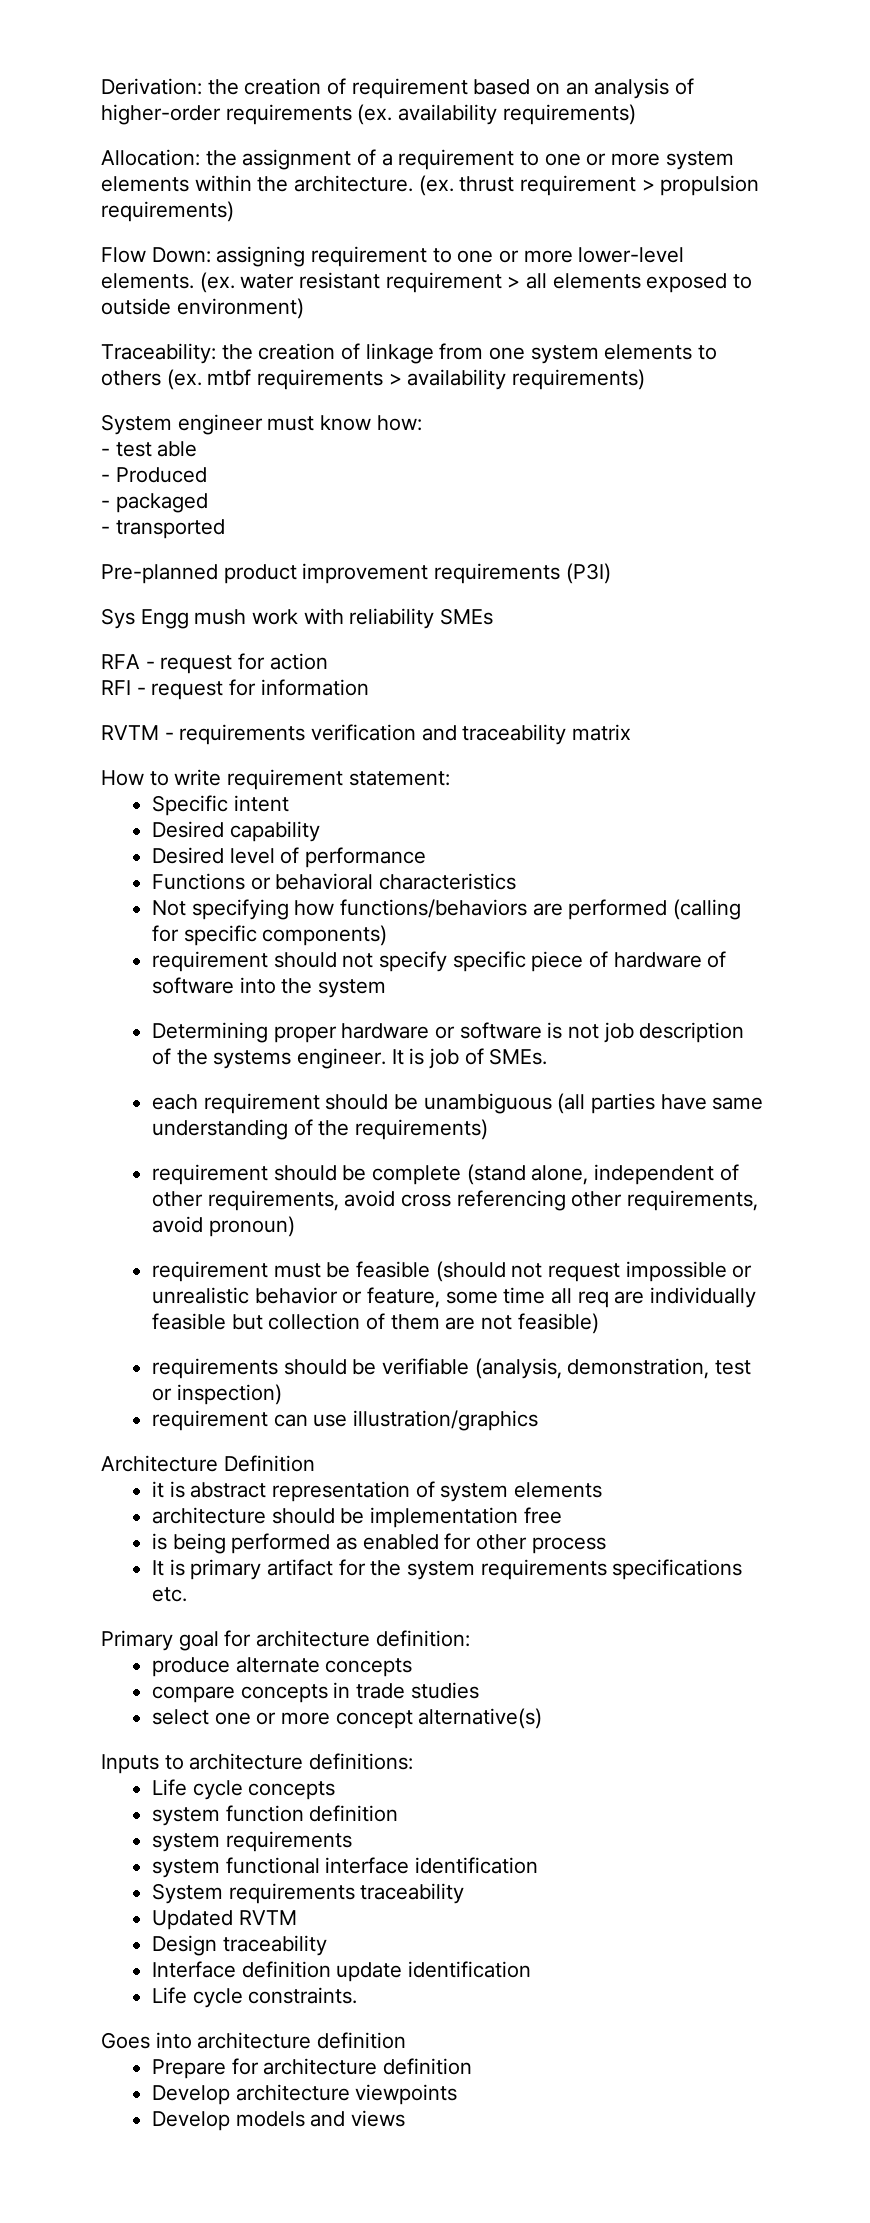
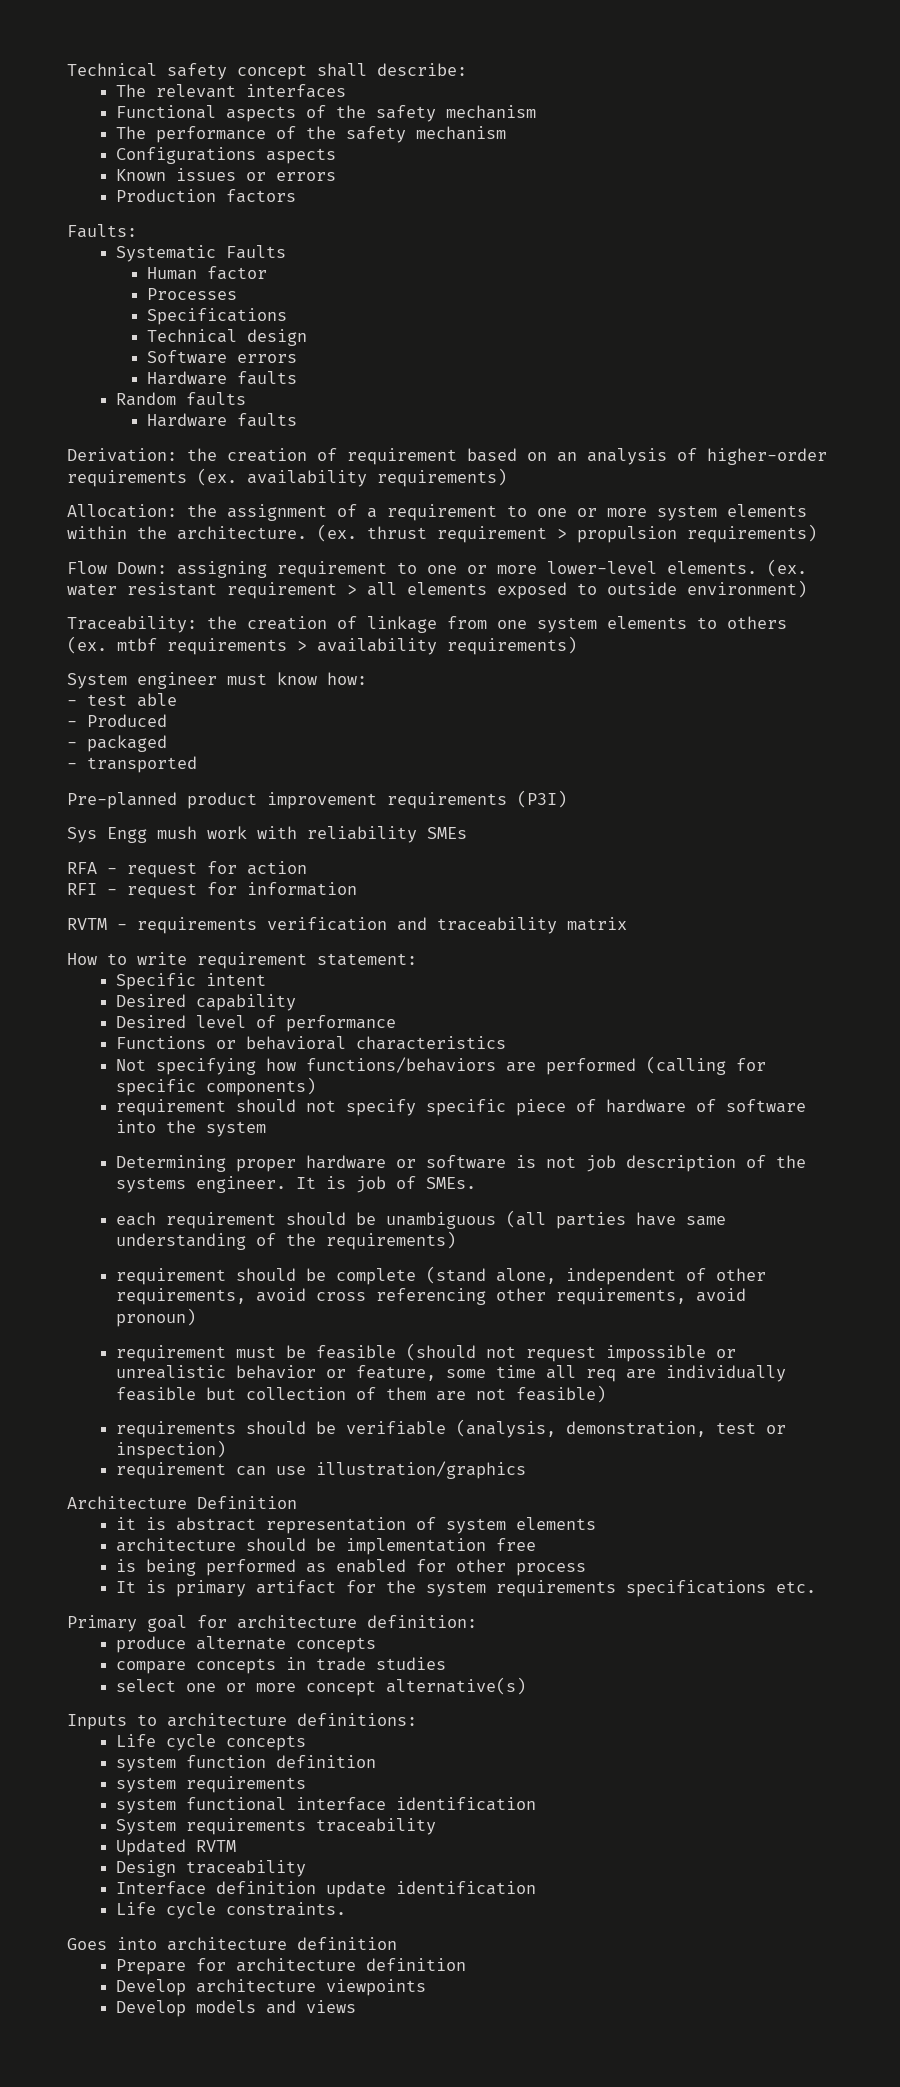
(101, 86) none -> [67,63,467,80] [115,84,346,98] [115,105,536,122] [115,126,506,143] [115,147,336,164] [115,168,336,181] [115,189,296,203] [67,224,137,238] [115,245,286,262] [146,266,267,280] [146,288,237,300] [146,308,287,325] [146,329,307,346] [146,350,297,364] [146,371,297,385] [115,392,246,406] [146,413,297,427] Technical safety concept shall describe: // The relevant interfaces // Functional aspects of the safety mechanism // The performance of the safety mechanism // Configurations aspects // Known issues or errors // Production factors // Faults: // Systematic Faults // Human factor // Processes // Specifications // Technical design // Software errors // Hardware faults // Random faults // Hardware faults //

